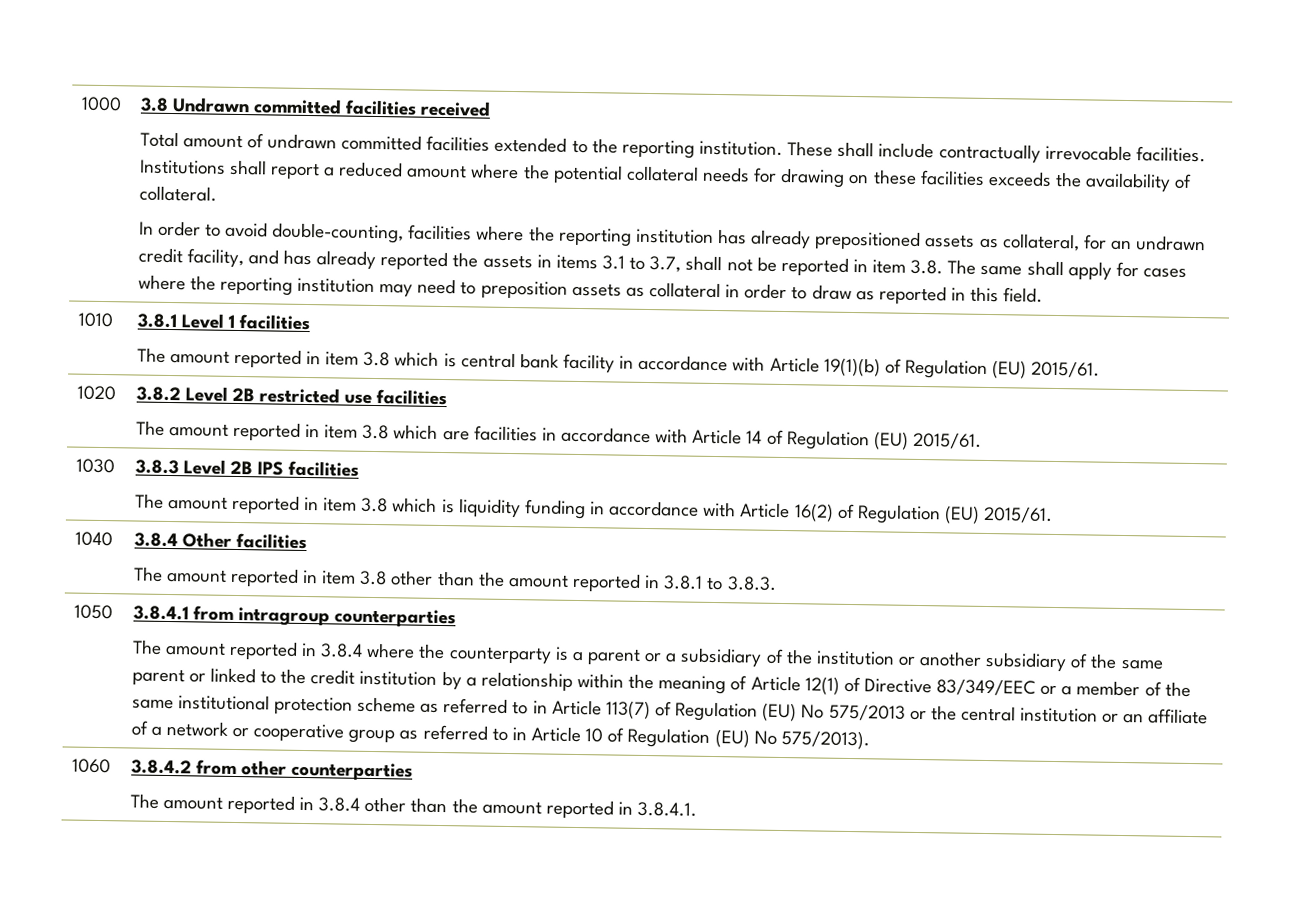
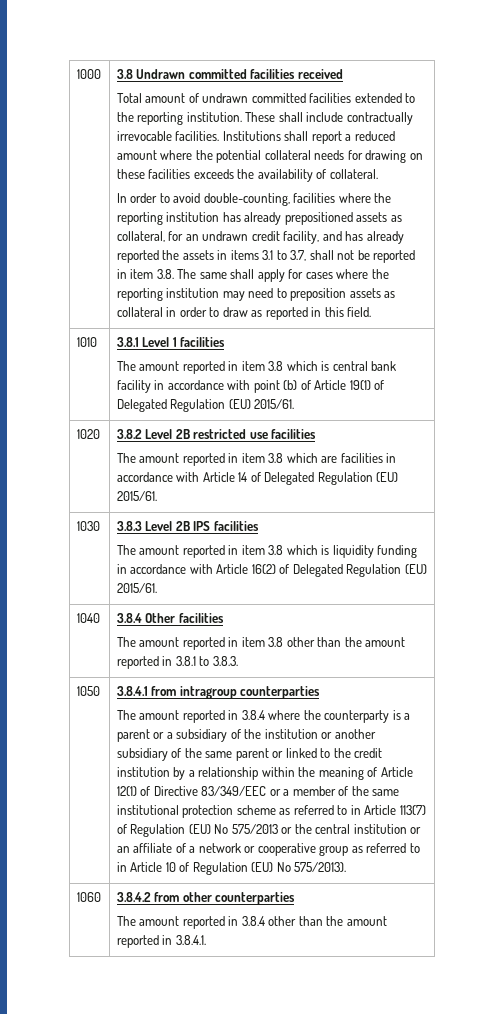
[769,356,902,377] Article 19(1)(b) of -> [253,380,385,393] [116,399,167,412] point (b) of Article 19(1) of Delegated
(784, 437) none -> [264,472,315,485] Delegated
(855, 511) none -> [292,564,343,577] Delegated

